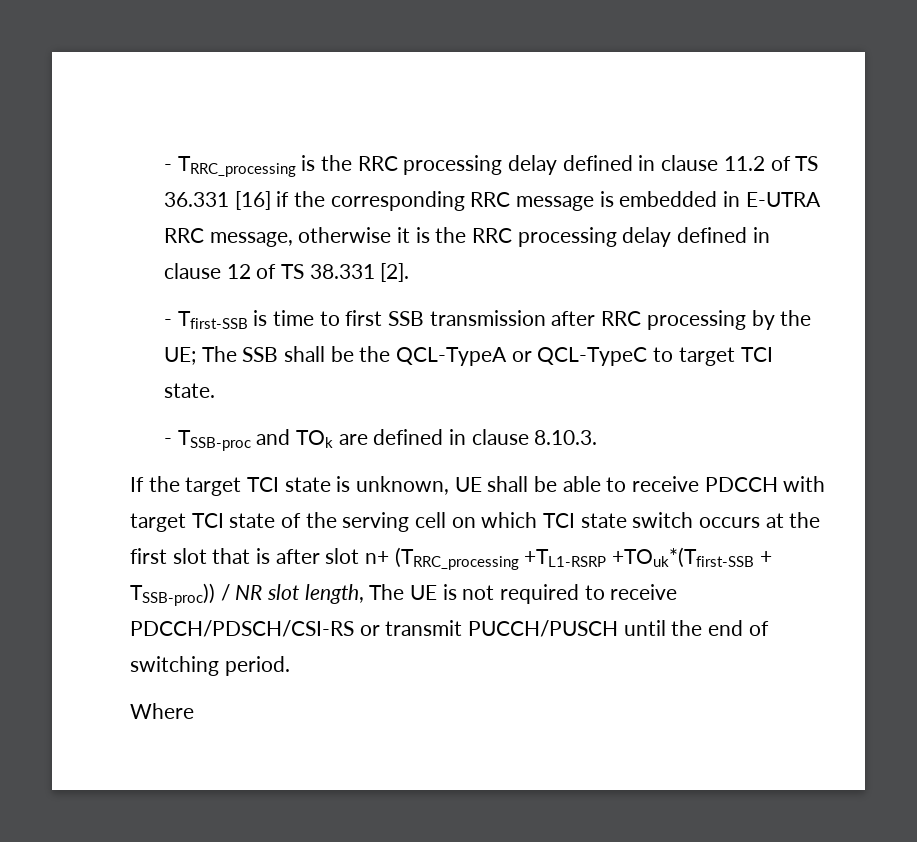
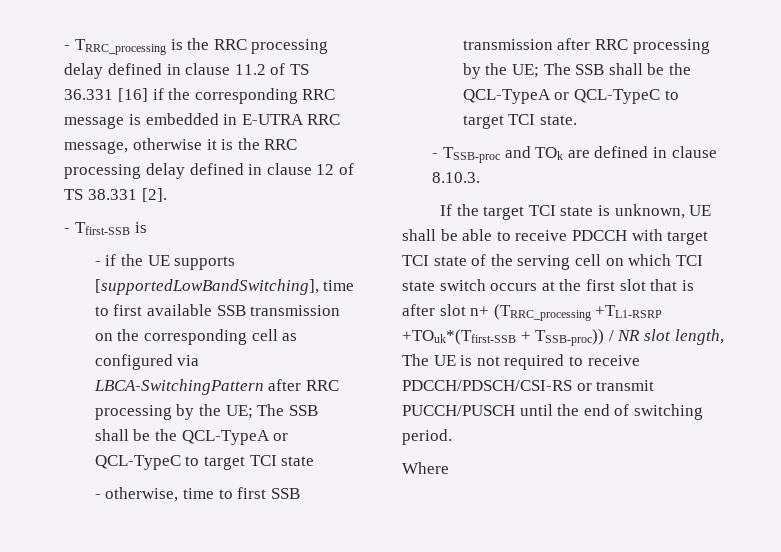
(268, 318) none -> [94,254,236,270] [94,279,355,295] [94,304,341,316] [94,329,298,345] [94,354,200,370] [93,379,339,395] [94,404,318,420] [94,429,289,445] [94,455,315,470] [94,487,179,502] // - if the UE supports [supportedLowBandSwitching], time to first available SSB transmission on the corresponding cell as configured via LBCA-SwitchingPattern after RRC processing by the UE; The SSB shall be the QCL-TypeA or QCL-TypeC to target TCI state // - otherwise,

